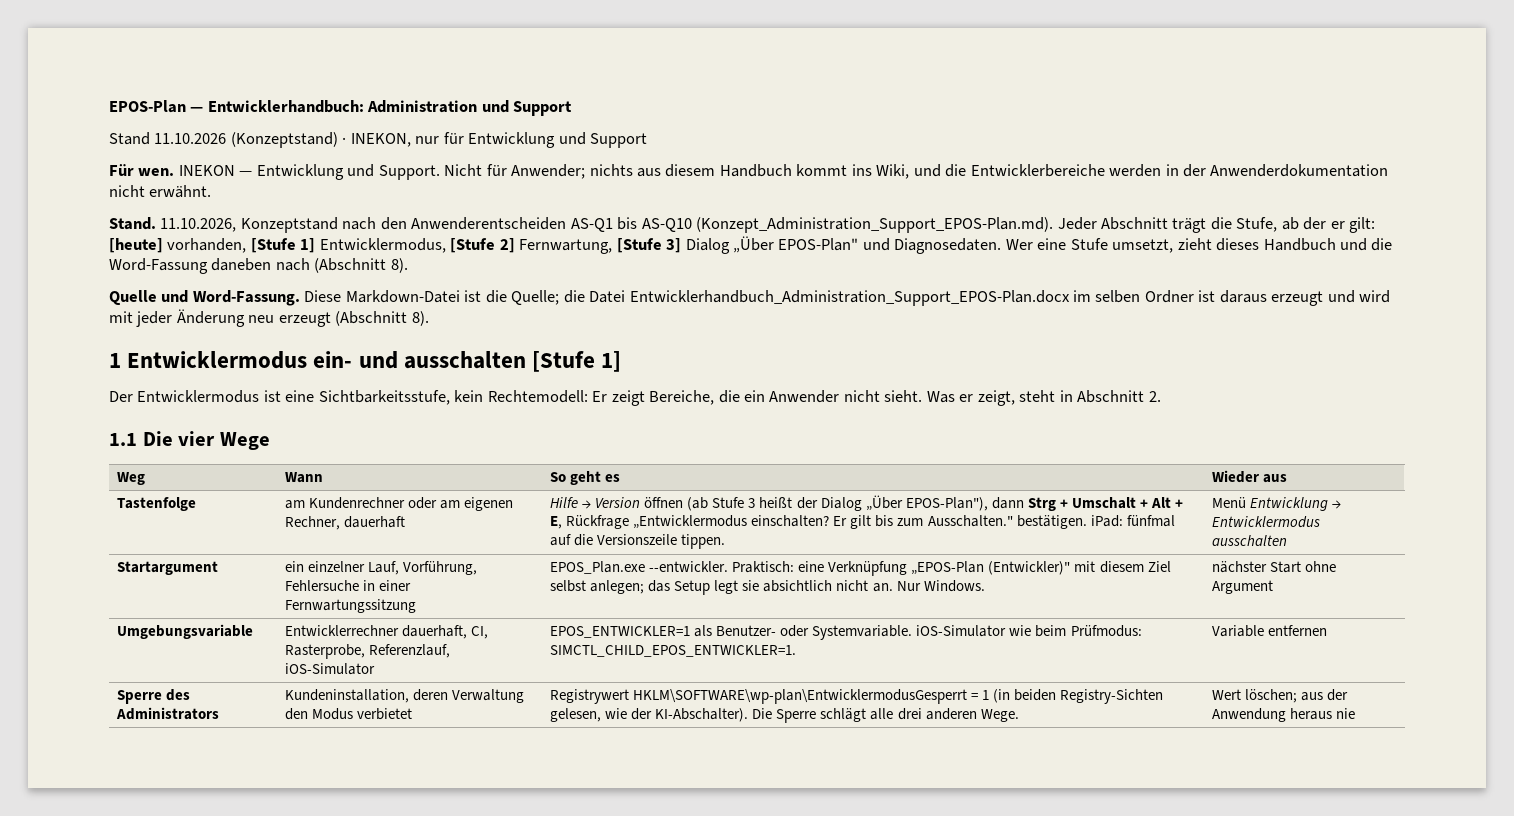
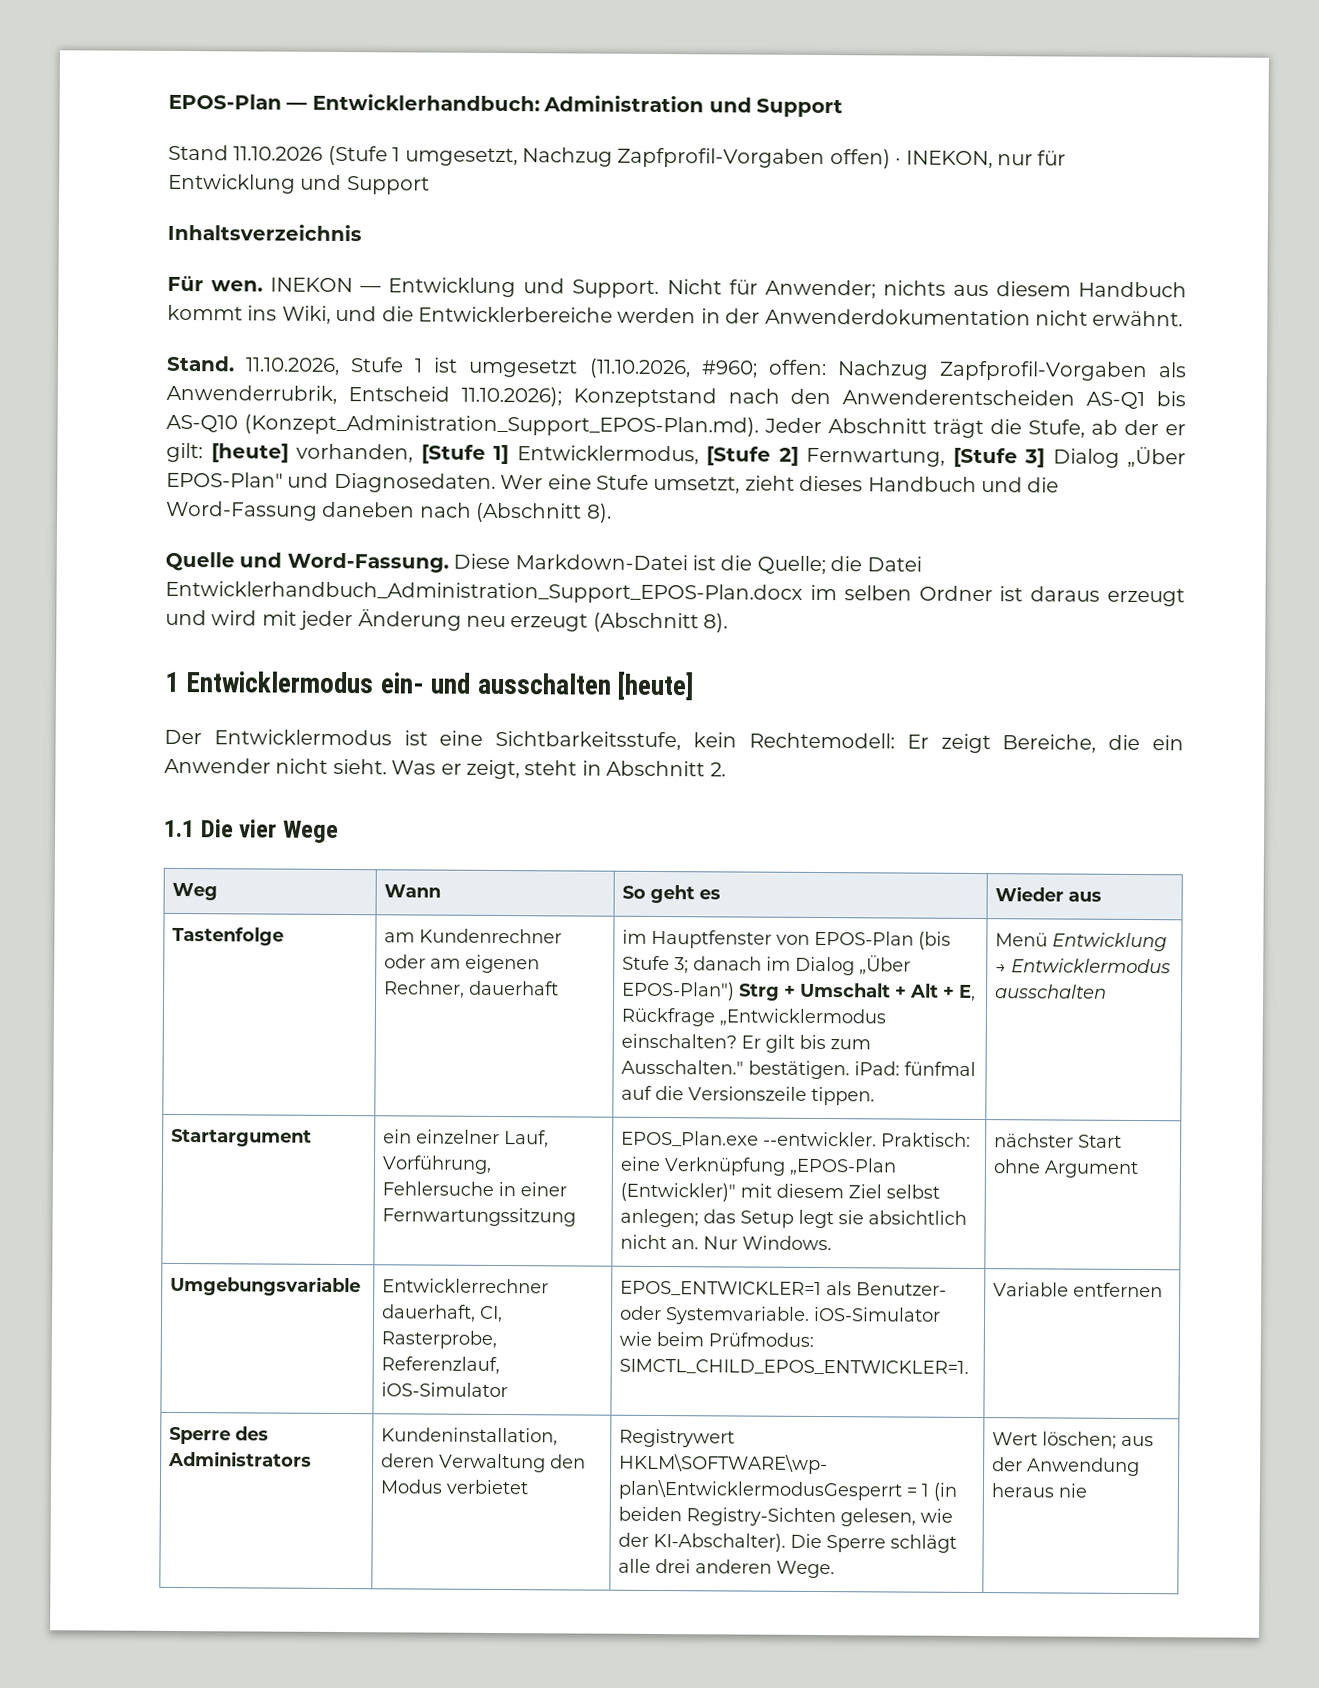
[230,132,338,148] (Konzeptstand) -> [327,145,891,169] (Stufe 1 umgesetzt, Nachzug Zapfprofil-Vorgaben offen)
(648, 140) none -> [167,223,362,242] // Inhaltsverzeichnis
(237, 225) none -> [350,357,1188,382] [166,384,562,407] Stufe 1 ist umgesetzt (11.10.2026, #960; offen: Nachzug Zapfprofil-Vorgaben als Anwenderrubrik, Entscheid 11.10.2026);
[532,351,622,372] [Stufe 1] -> [617,671,695,701] [heute]
[550,495,1024,511] Hilfe → Version öffnen (ab Stufe 3 heißt der Dialog „Über EPOS-Plan"), dann -> [622,929,952,950] [622,955,912,976] [622,981,736,1001] im Hauptfenster von EPOS-Plan (bis Stufe 3; danach im Dialog „Über EPOS-Plan")

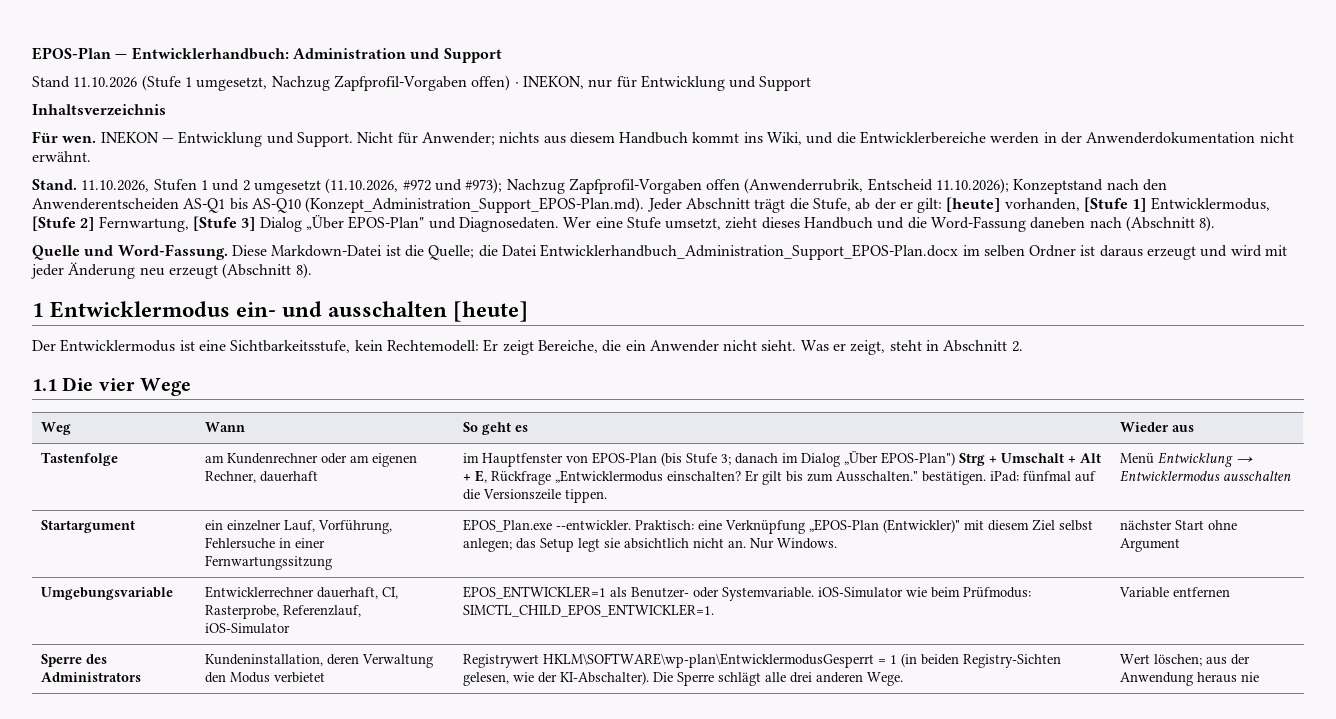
[350,357,1188,382] [166,384,337,404] Stufe 1 ist umgesetzt (11.10.2026, #960; offen: Nachzug Zapfprofil-Vorgaben als Anwenderrubrik, -> [153,178,864,194] Stufen 1 und 2 umgesetzt (11.10.2026, #972 und #973); Nachzug Zapfprofil-Vorgaben offen (Anwenderrubrik,

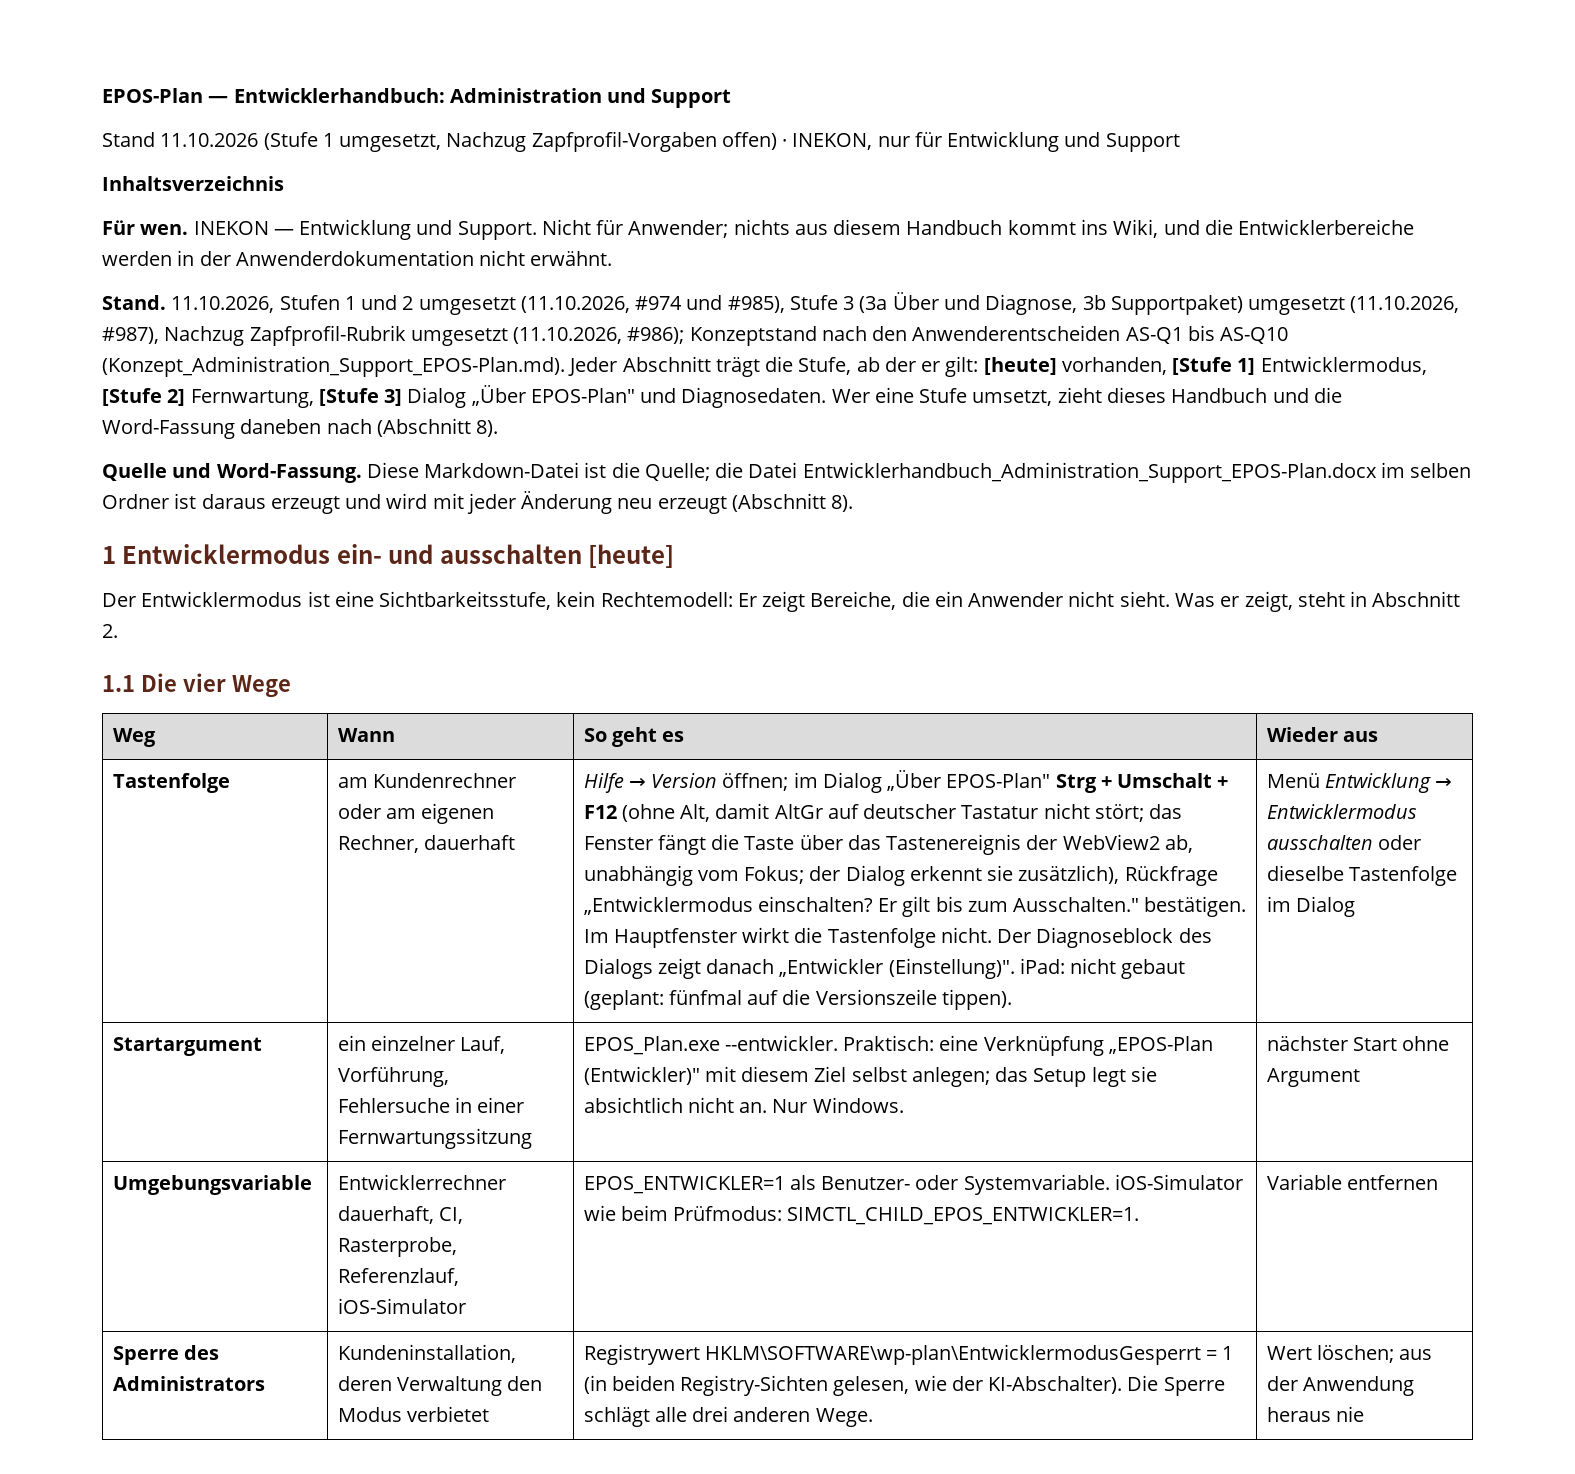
[402,178,1010,194] #972 und #973); Nachzug Zapfprofil-Vorgaben offen (Anwenderrubrik, Entscheid 11.10.2026); -> [635,292,1460,315] [102,325,685,346] #974 und #985), Stufe 3 (3a Über und Diagnose, 3b Supportpaket) umgesetzt (11.10.2026, #987), Nachzug Zapfprofil-Rubrik umgesetzt (11.10.2026, #986);
[463,452,779,467] im Hauptfenster von EPOS-Plan (bis Stufe 3; danach -> [583,773,789,793] Hilfe → Version öffnen;
[881,452,956,466] EPOS-Plan") -> [946,773,1051,788] EPOS-Plan"
[1080,453,1102,463] [463,470,488,483] Alt + E, -> [583,803,1183,822] [583,834,1193,855] [583,865,1120,886] F12 (ohne Alt, damit AltGr auf deutscher Tastatur nicht stört; das Fenster fängt die Taste über das Tastenereignis der WebView2 ab, unabhängig vom Fokus; der Dialog erkennt sie zusätzlich),
[990,471,1020,482] iPad: -> [583,927,1212,948] [583,958,1186,979] [583,990,664,1010] Im Hauptfenster wirkt die Tastenfolge nicht. Der Diagnoseblock des Dialogs zeigt danach „Entwickler (Einstellung)". iPad: nicht gebaut (geplant:
[565,489,608,503] tippen. -> [941,989,1012,1010] tippen).
(1292, 476) none -> [1377,835,1421,850] [1266,865,1457,886] [1266,896,1355,917] oder dieselbe Tastenfolge im Dialog

